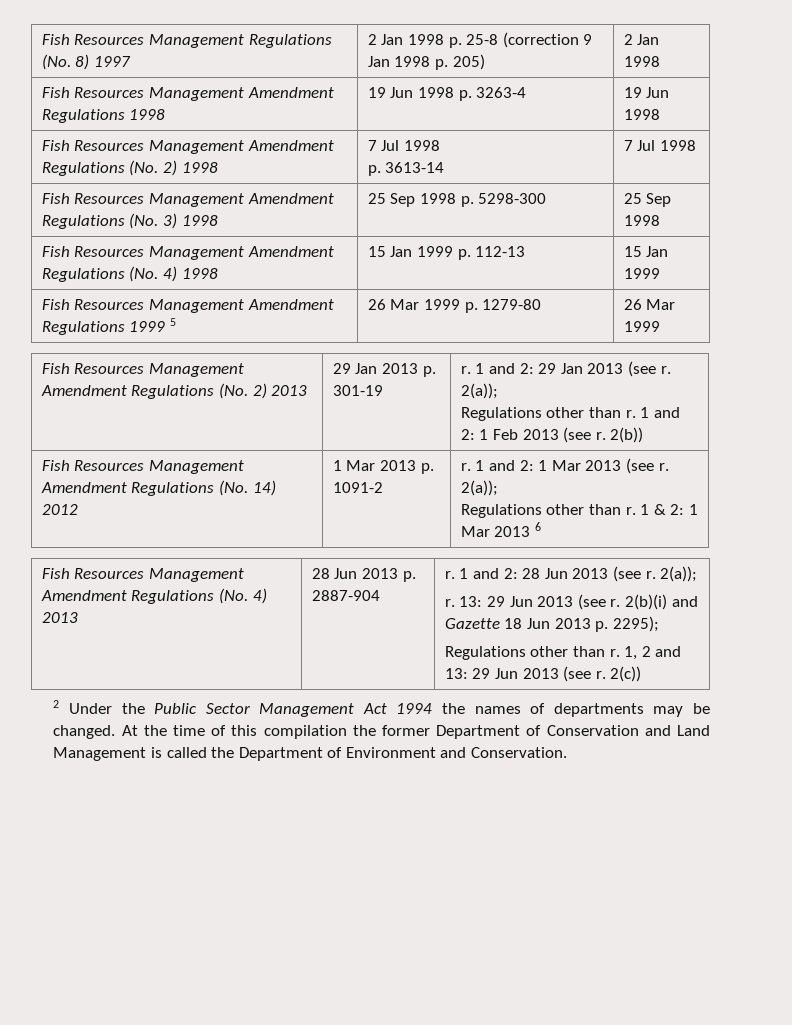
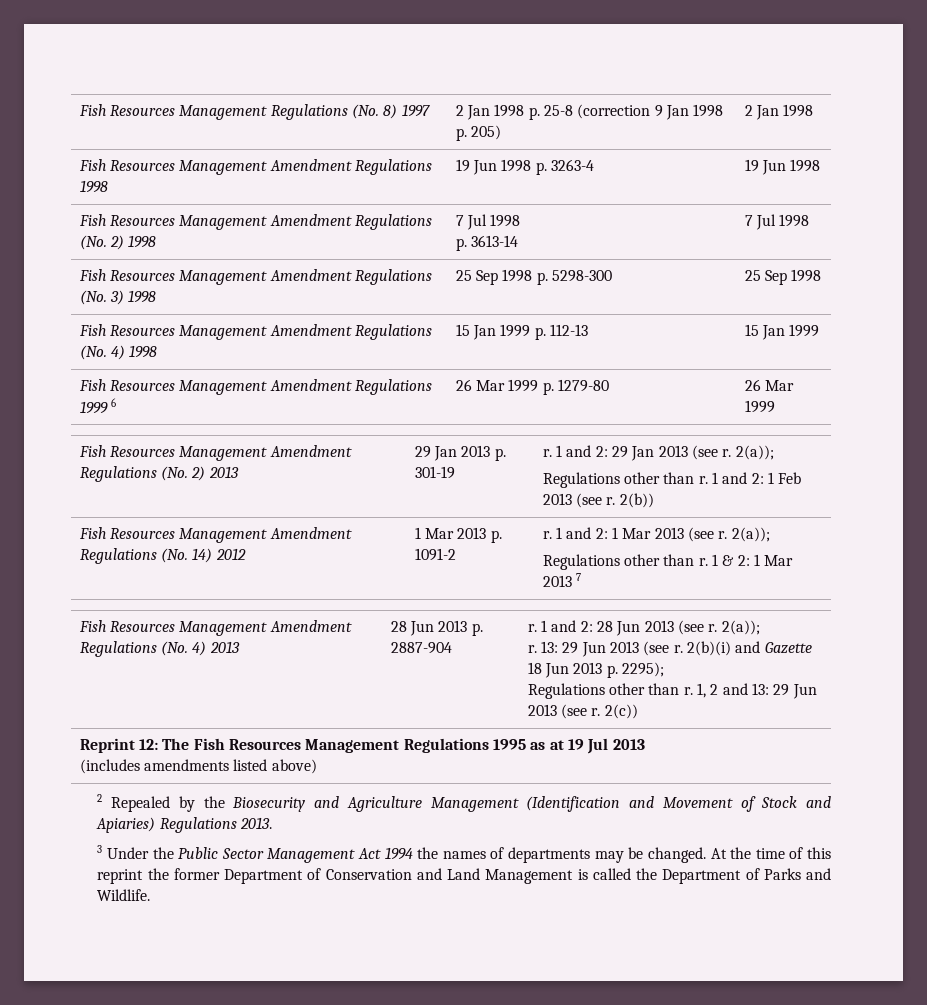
[170,318,177,326] 5 -> [111,398,117,407] 6
[535,522,542,531] 6 -> [576,573,582,581] 7
[53,700,60,708] // 2 -> [79,738,645,754] [79,759,317,774] [97,794,832,812] [96,817,272,833] [97,845,103,853] // Reprint 12: The Fish Resources Management Regulations 1995 as at 19 Jul 2013 // (includes amendments listed above) // 2 Repealed by the Biosecurity and Agriculture Management (Identification and Movement of Stock and Apiaries) Regulations 2013. // 3
[263,725,347,739] compilation -> [97,869,144,884] reprint
[345,747,568,758] Environment and Conservation. -> [763,868,832,880] [97,889,151,901] Parks and Wildlife.

